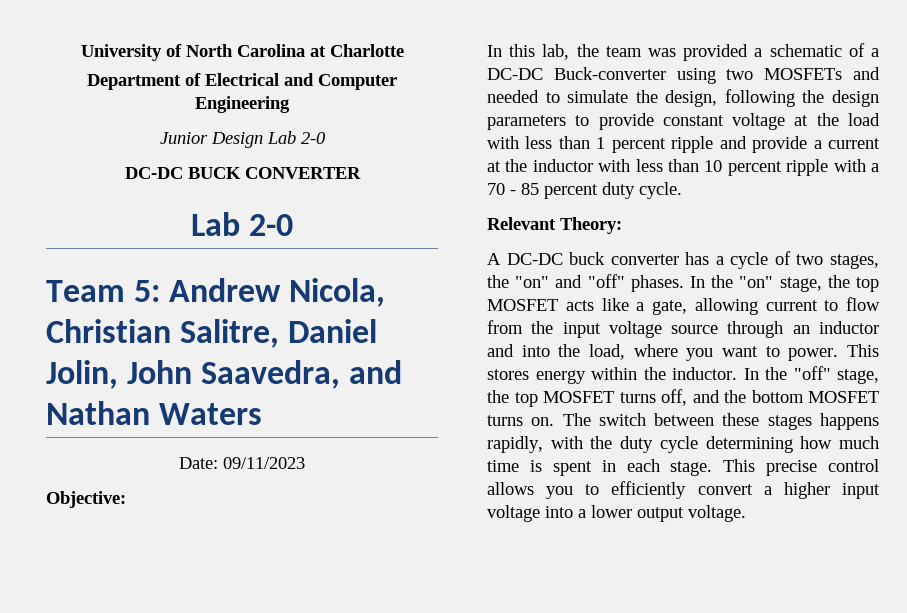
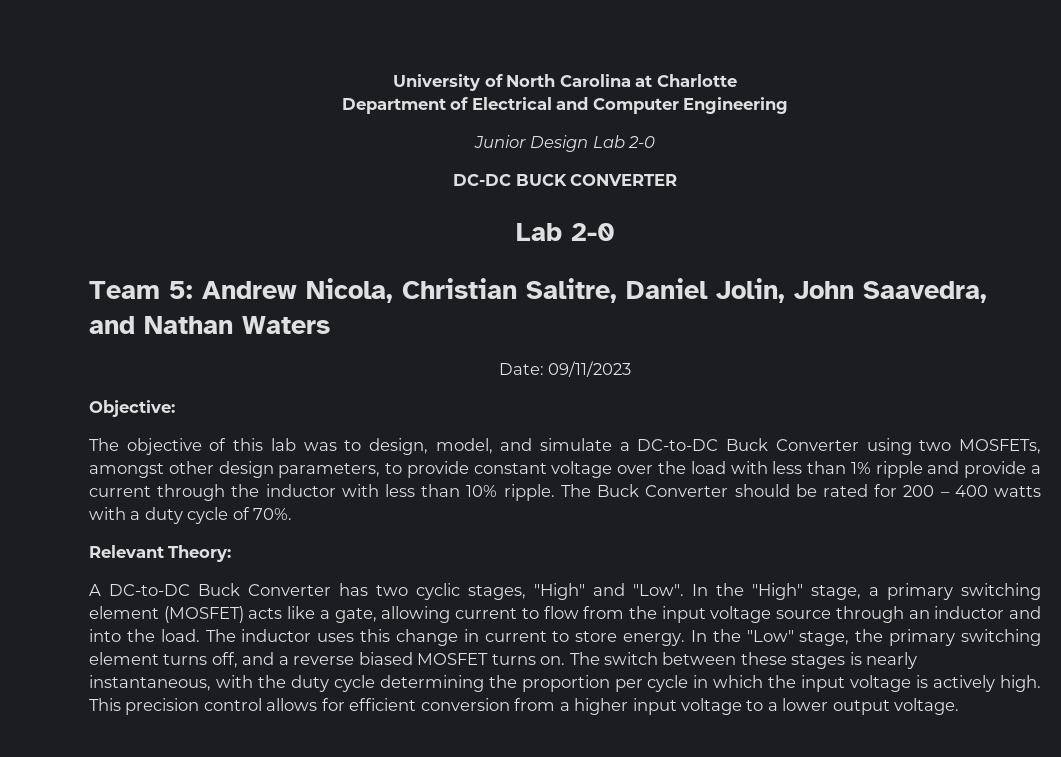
[487,43,879,61] [487,67,880,84] [487,89,879,107] [487,115,566,130] In this lab, the team was provided a schematic of a DC-DC Buck-converter using two MOSFETs and needed to simulate the design, following the design parameters -> [89,438,1042,455] [89,461,381,478] The objective of this lab was to design, model, and simulate a DC-to-DC Buck Converter using two MOSFETs, amongst other design parameters,
[794,115,809,126] at -> [617,465,654,474] over
[596,137,666,153] 1 percent -> [850,462,871,474] 1%
[487,161,501,172] at -> [157,484,226,501] through
[704,159,879,176] [487,182,682,199] [487,217,622,234] [487,251,879,269] [487,274,879,292] [487,299,558,311] 10 percent ripple with a 70 - 85 percent duty cycle. // Relevant Theory: // A DC-DC buck converter has a cycle of two stages, the "on" and "off" phases. In the "on" stage, the top MOSFET -> [466,484,1041,501] [89,507,293,524] [89,545,232,562] [89,583,1041,600] [89,606,244,623] 10% ripple. The Buck Converter should be rated for 200 – 400 watts with a duty cycle of 70%. // Relevant Theory: // A DC-to-DC Buck Converter has two cyclic stages, "High" and "Low". In the "High" stage, a primary switching element (MOSFET)
[589,344,879,361] [487,366,879,384] [487,389,804,407] load, where you want to power. This stores energy within the inductor. In the "off" stage, the top MOSFET turns off, and the bottom -> [160,629,1042,646] [89,652,413,668] load. The inductor uses this change in current to store energy. In the "Low" stage, the primary switching element turns off, and a reverse biased
[820,413,879,430] [487,436,543,453] happens rapidly, -> [849,652,918,669] [89,675,211,691] is nearly instantaneous,
[800,436,879,449] [487,459,879,476] [487,481,753,499] how much time is spent in each stage. This precise control allows you to efficiently convert -> [488,675,1042,692] [89,698,556,715] the proportion per cycle in which the input voltage is actively high. This precision control allows for efficient conversion from
[545,506,573,518] into -> [746,700,764,711] to

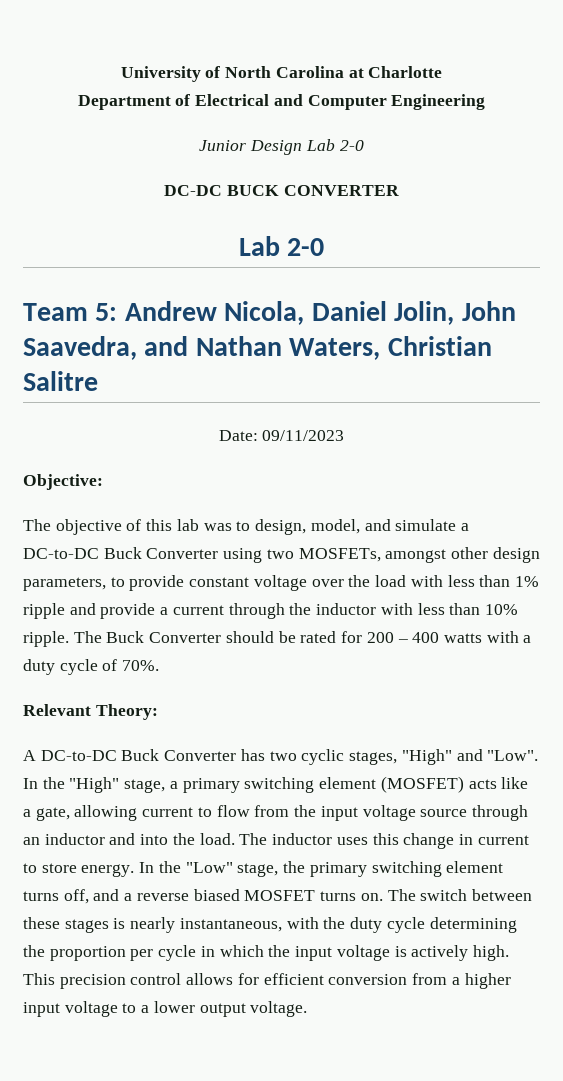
[402,278,617,303] Christian Salitre, -> (305, 313) none
[242,316,330,334] Waters -> [289,336,492,360] [23,371,98,391] Waters, Christian Salitre

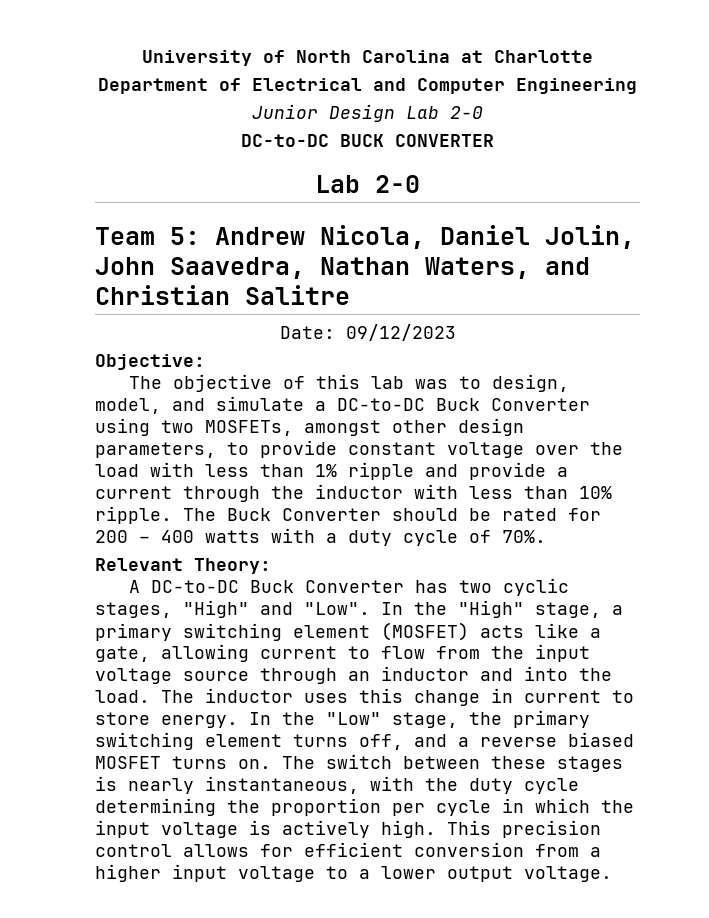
[164,185,223,196] DC-DC -> [241,134,329,147] DC-to-DC
[144,336,189,356] and -> (305, 268) none
(381, 349) none -> [545,257,590,275] and
[262,430,345,441] 09/11/2023 -> [345,324,456,341] 09/12/2023

